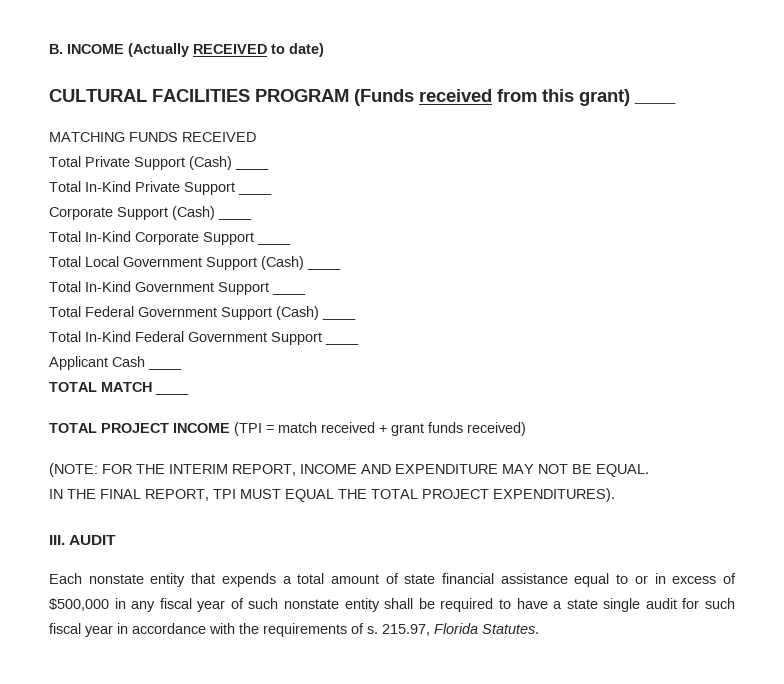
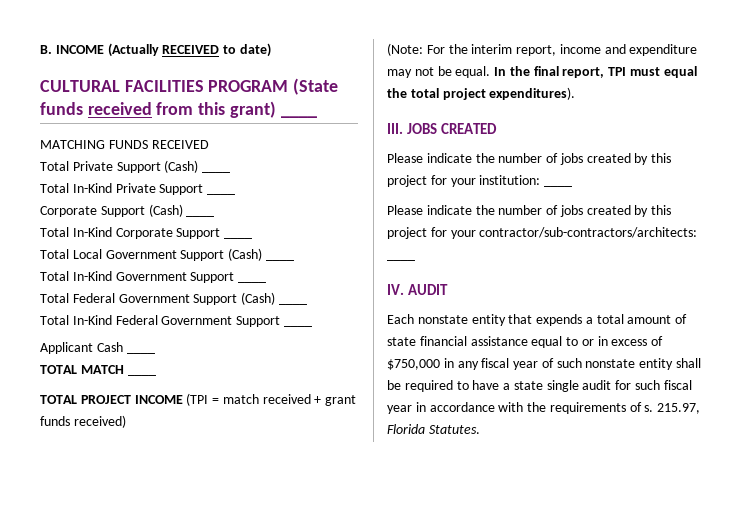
[354,89,414,106] (Funds -> [293,78,339,95] [40,102,83,115] (State funds
[49,463,649,477] [49,488,615,502] [49,535,65,545] (NOTE: FOR THE INTERIM REPORT, INCOME AND EXPENDITURE MAY NOT BE EQUAL. // IN THE FINAL REPORT, TPI MUST EQUAL THE TOTAL PROJECT EXPENDITURES). // III. -> [387,43,698,56] [387,66,697,78] [387,87,576,100] [387,123,498,134] [387,153,672,165] [387,175,541,187] [544,185,573,187] [387,205,672,217] [387,227,698,239] [387,259,415,261] [387,284,404,295] (Note: For the interim report, income and expenditure may not be equal. In the final report, TPI must equal the total project expenditures). // III. JOBS CREATED // Please indicate the number of jobs created by this project for your institution: ____ // Please indicate the number of jobs created by this project for your contractor/sub-contractors/architects: ____ // IV.
[49,598,109,611] $500,000 -> [387,359,440,370] $750,000

